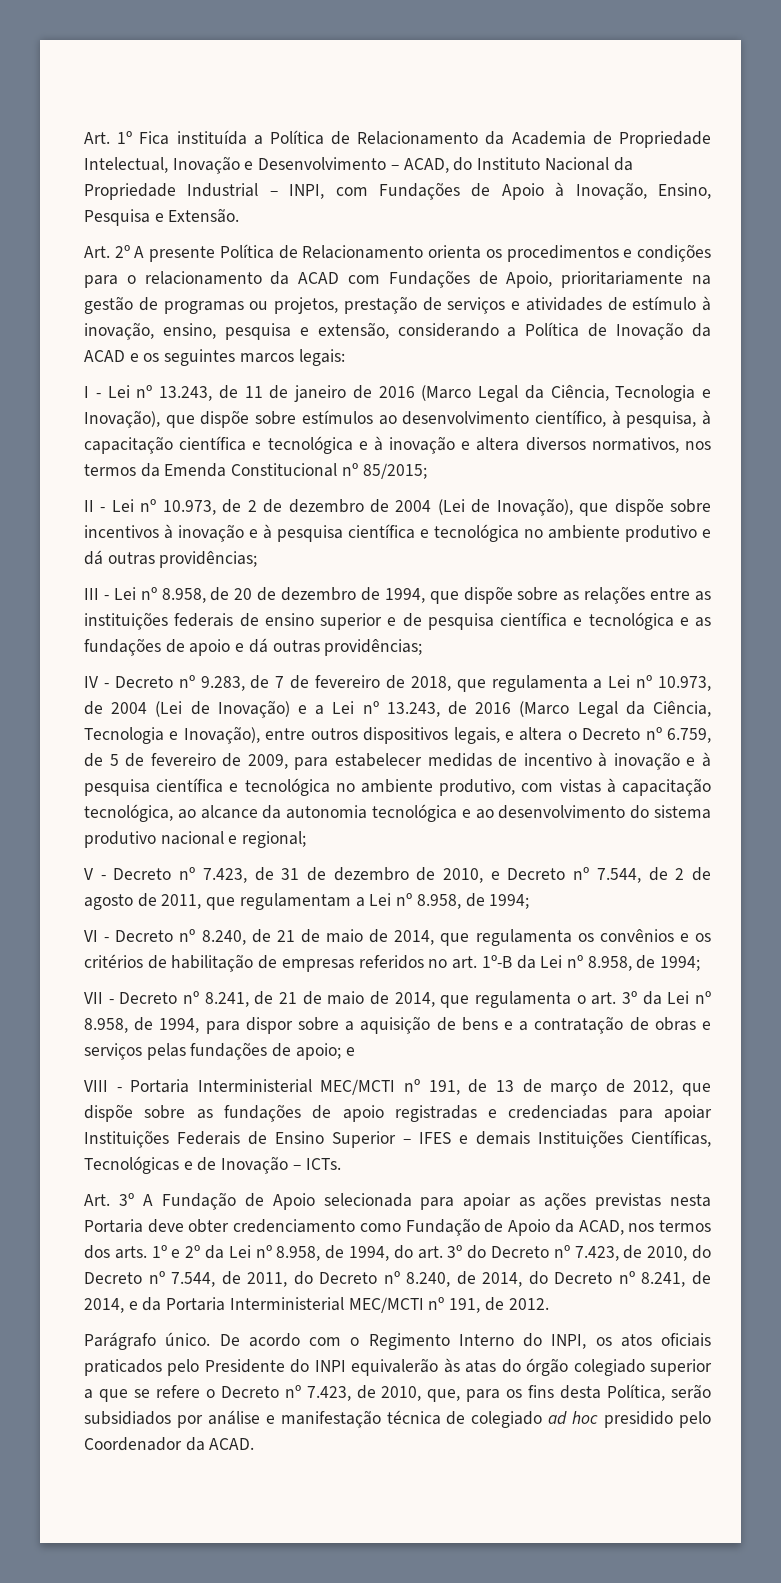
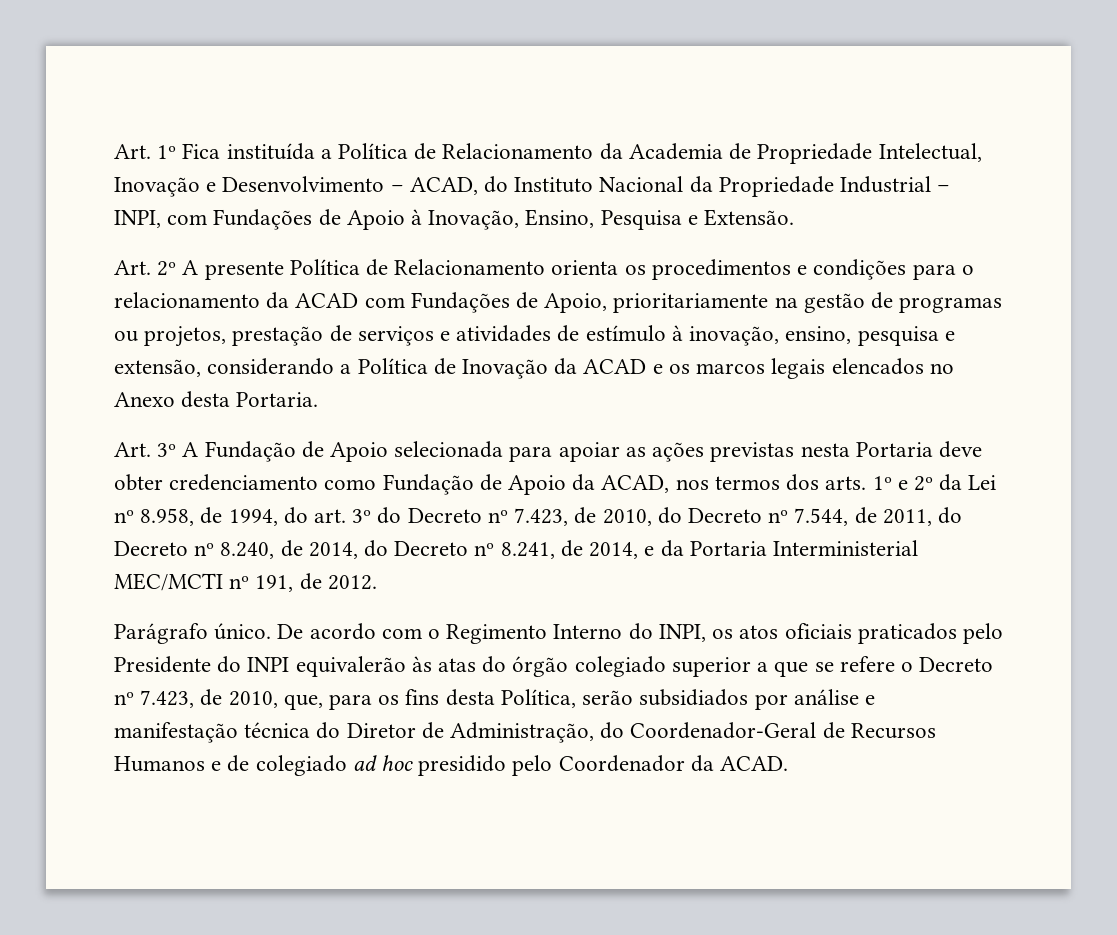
[164,349,345,366] [84,385,711,402] [84,410,711,428] [84,436,711,454] [84,463,427,479] [84,498,711,516] [84,524,711,542] [84,550,258,568] [84,586,711,604] [84,612,711,630] [84,638,423,656] [84,675,711,692] [84,700,711,718] [84,726,711,744] [84,752,711,770] [84,778,711,796] [84,804,711,822] [84,831,307,848] [84,867,711,883] [84,893,530,910] [84,929,711,946] [84,954,701,972] [84,991,711,1008] [84,1016,711,1034] [84,1042,355,1060] [84,1079,712,1096] [84,1104,712,1122] [84,1130,711,1148] [84,1156,341,1174] seguintes marcos legais: // I - Lei nº 13.243, de 11 de janeiro de 2016 (Marco Legal da Ciência, Tecnologia e Inovação), que dispõe sobre estímulos ao desenvolvimento científico, à pesquisa, à capacitação científica e tecnológica e à inovação e altera diversos normativos, nos termos da Emenda Constitucional nº 85/2015; // II - Lei nº 10.973, de 2 de dezembro de 2004 (Lei de Inovação), que dispõe sobre incentivos à inovação e à pesquisa científica e tecnológica no ambiente produtivo e dá outras providências; // III - Lei nº 8.958, de 20 de dezembro de 1994, que dispõe sobre as relações entre as instituições federais de ensino superior e de pesquisa científica e tecnológica e as fundações de apoio e dá outras providências; // IV - Decreto nº 9.283, de 7 de fevereiro de 2018, que regulamenta a Lei nº 10.973, de 2004 (Lei de Inovação) e a Lei nº 13.243, de 2016 (Marco Legal da Ciência, Tecnologia e Inovação), entre outros dispositivos legais, e altera o Decreto nº 6.759, de 5 de fevereiro de 2009, para estabelecer medidas de incentivo à inovação e à pesquisa científica e tecnológica no ambiente produtivo, com vistas à capacitação tecnológica, ao alcance da autonomia tecnológica e ao desenvolvimento do sistema produtivo nacional e regional; // V - Decreto nº 7.423, de 31 de dezembro de 2010, e Decreto nº 7.544, de 2 de agosto de 2011, que regulamentam a Lei nº 8.958, de 1994; // VI - Decreto nº 8.240, de 21 de maio de 2014, que regulamenta os convênios e os critérios de habilitação de empresas referidos no art. 1º-B da Lei nº 8.958, de 1994; // VII - Decreto nº 8.241, de 21 de maio de 2014, que regulamenta o art. 3º da Lei nº 8.958, de 1994, para dispor sobre a aquisição de bens e a contratação de obras e serviços pelas fundações de apoio; e // VIII - Portaria Interministerial MEC/MCTI nº 191, de 13 de março de 2012, que dispõe sobre as fundações de apoio registradas e credenciadas para apoiar Instituições Federais de Ensino Superior – IFES e demais Instituições Científicas, Tecnológicas e de Inovação – ICTs. -> [696,358,954,379] [114,391,319,408] marcos legais elencados no Anexo desta Portaria.
(441, 1417) none -> [316,722,936,743] [114,756,222,772] do Diretor de Administração, do Coordenador-Geral de Recursos Humanos e

